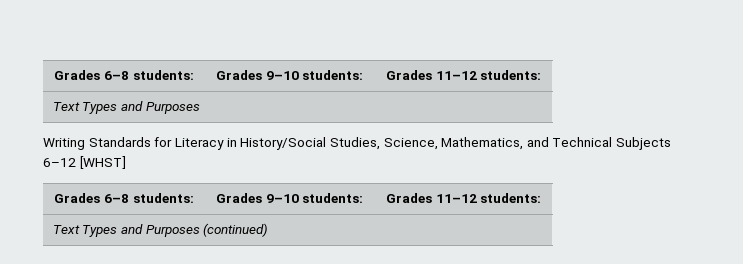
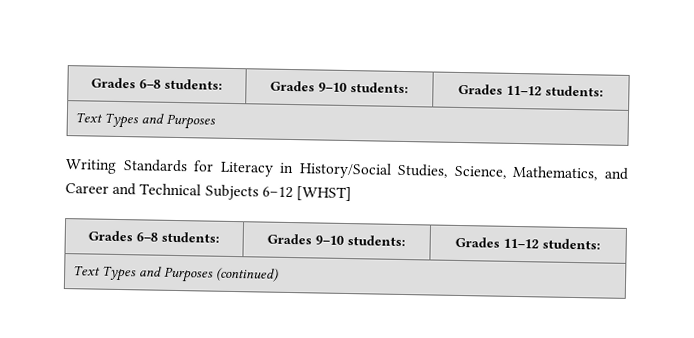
(549, 142) none -> [65,182,137,196] Career and

